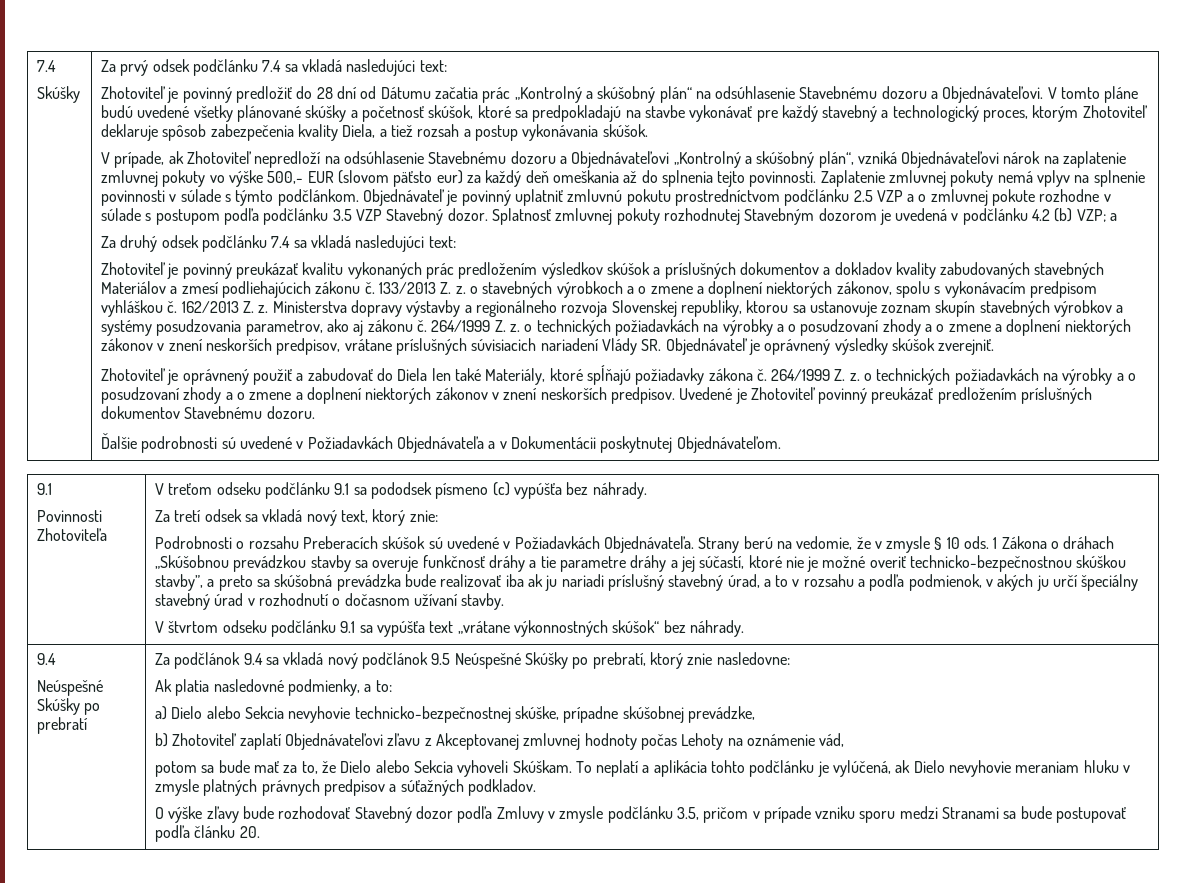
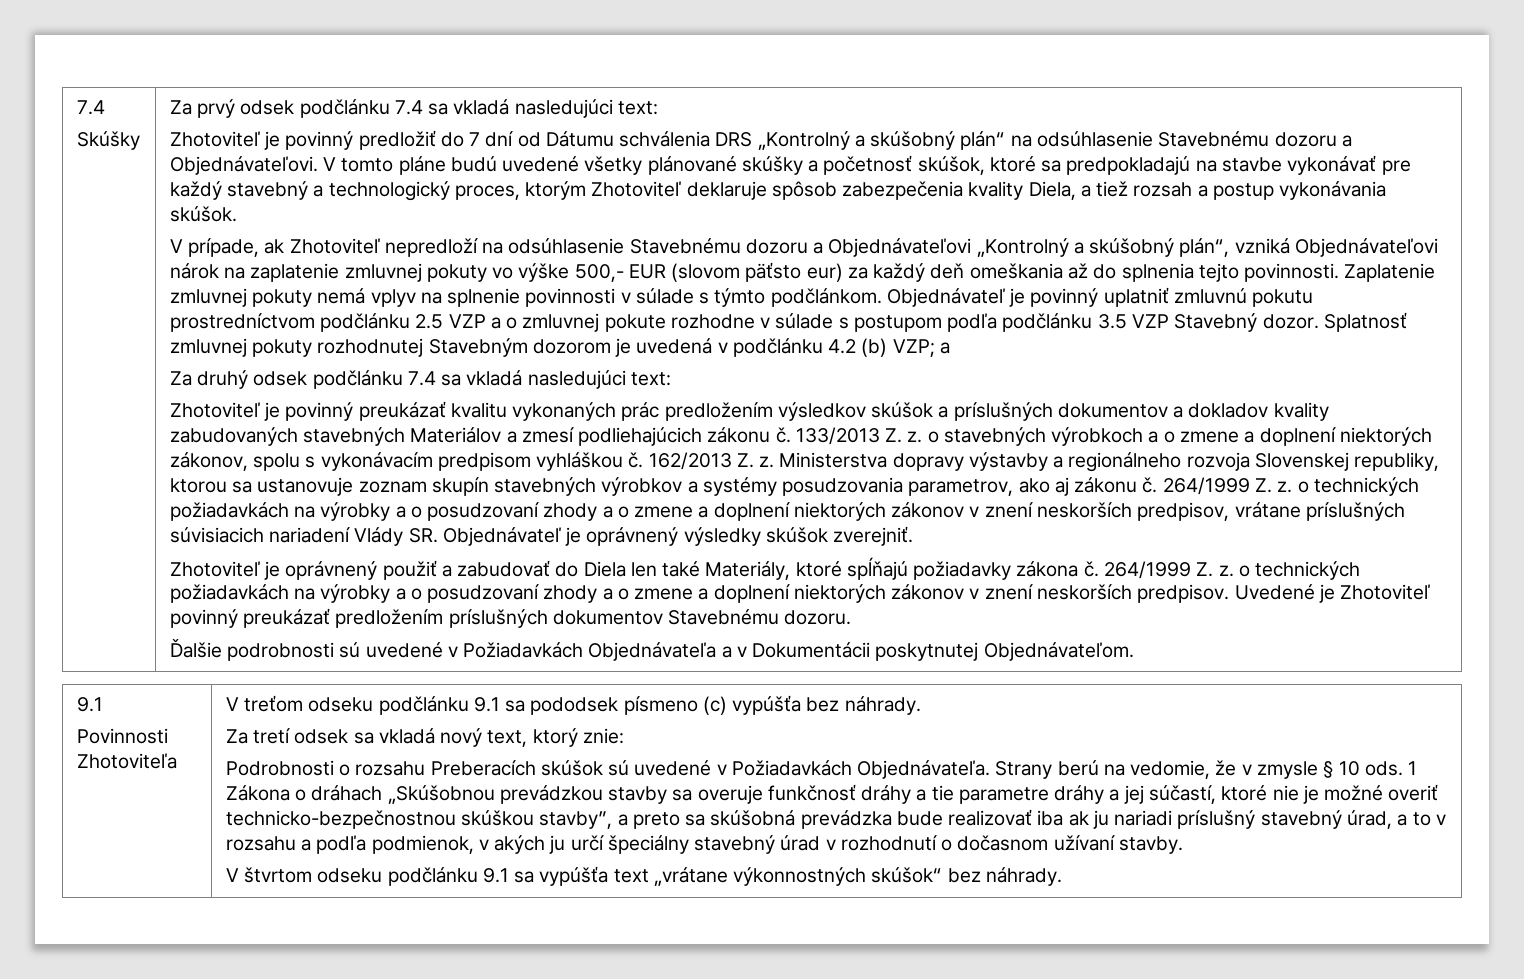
[316,87,333,99] 28 -> [469,132,481,146] 7
[434,87,511,103] začatia prác -> [619,131,753,147] schválenia DRS
[37,653,57,665] [37,680,104,696] [37,698,101,715] [37,717,89,734] [155,652,790,669] [155,679,392,696] [155,706,755,723] [155,733,845,750] [155,760,1131,777] [155,779,536,796] [155,806,1127,823] [155,825,260,842] // 9.4 // Neúspešné Skúšky po prebratí | Za podčlánok 9.4 sa vkladá nový podčlánok 9.5 Neúspešné Skúšky po prebratí, ktorý znie nasledovne: // Ak platia nasledovné podmienky, a to: // a) Dielo alebo Sekcia nevyhovie technicko-bezpečnostnej skúške, prípadne skúšobnej prevádzke, // b) Zhotoviteľ zaplatí Objednávateľovi zľavu z Akceptovanej zmluvnej hodnoty počas Lehoty na oznámenie vád, // potom sa bude mať za to, že Dielo alebo Sekcia vyhoveli Skúškam. To neplatí a aplikácia tohto podčlánku je vylúčená, ak Dielo nevyhovie meraniam hluku v zmysle platných právnych predpisov a súťažných podkladov. // O výške zľavy bude rozhodovať Stavebný dozor podľa Zmluvy v zmysle podčlánku 3.5, pričom v prípade vzniku sporu medzi Stranami sa bude postupovať podľa článku 20. -> (1062, 876) none

